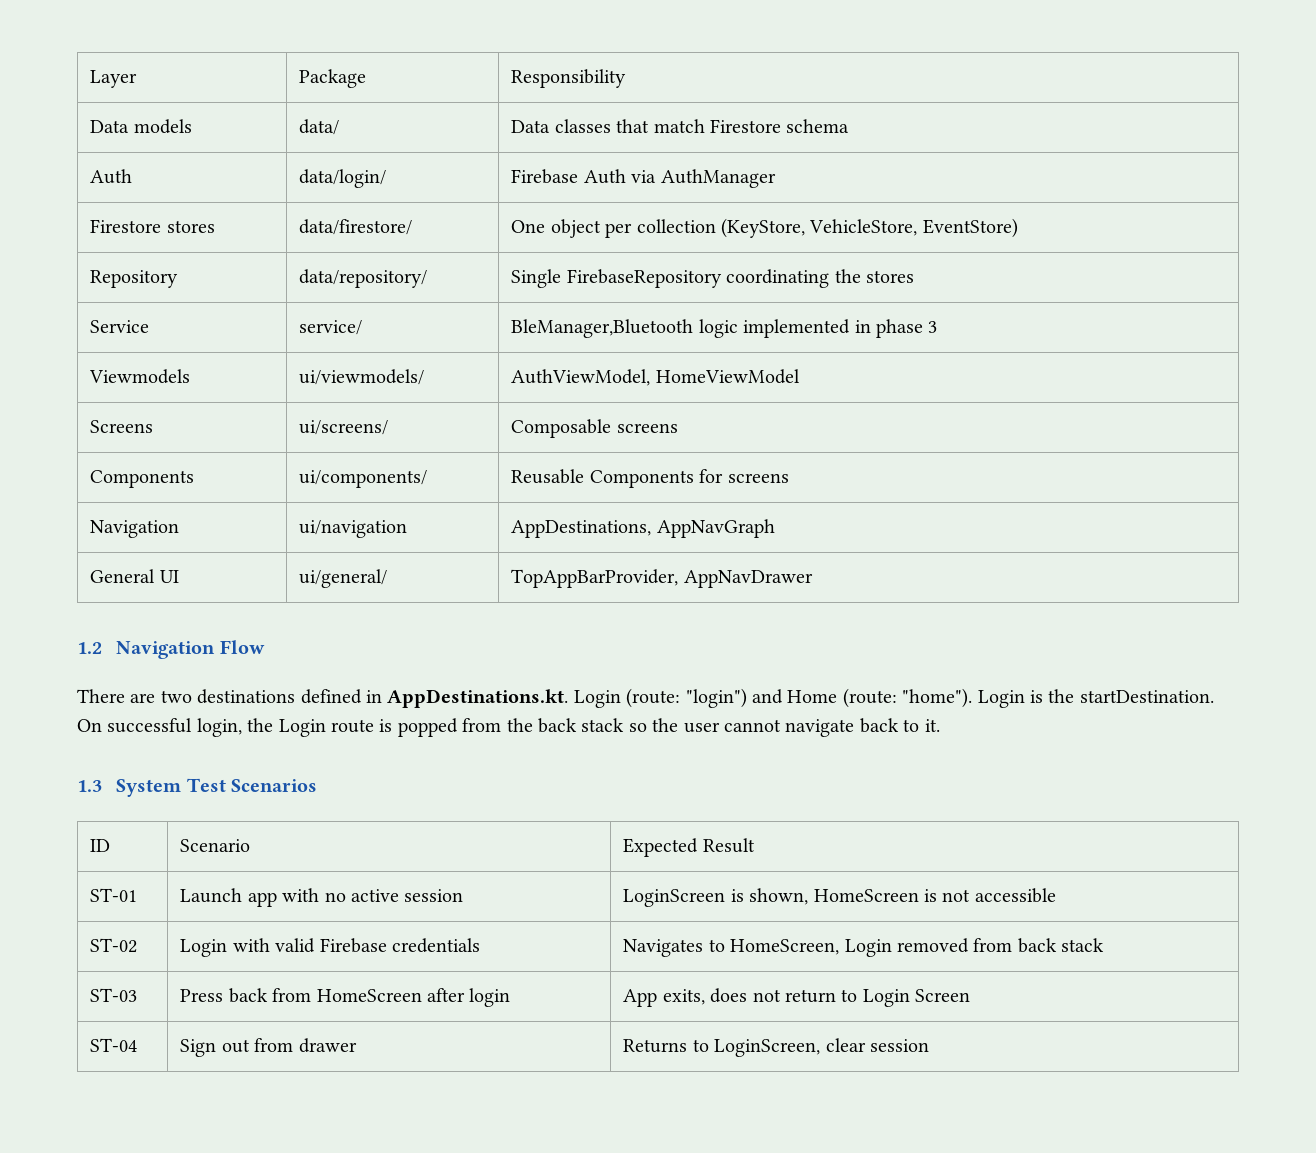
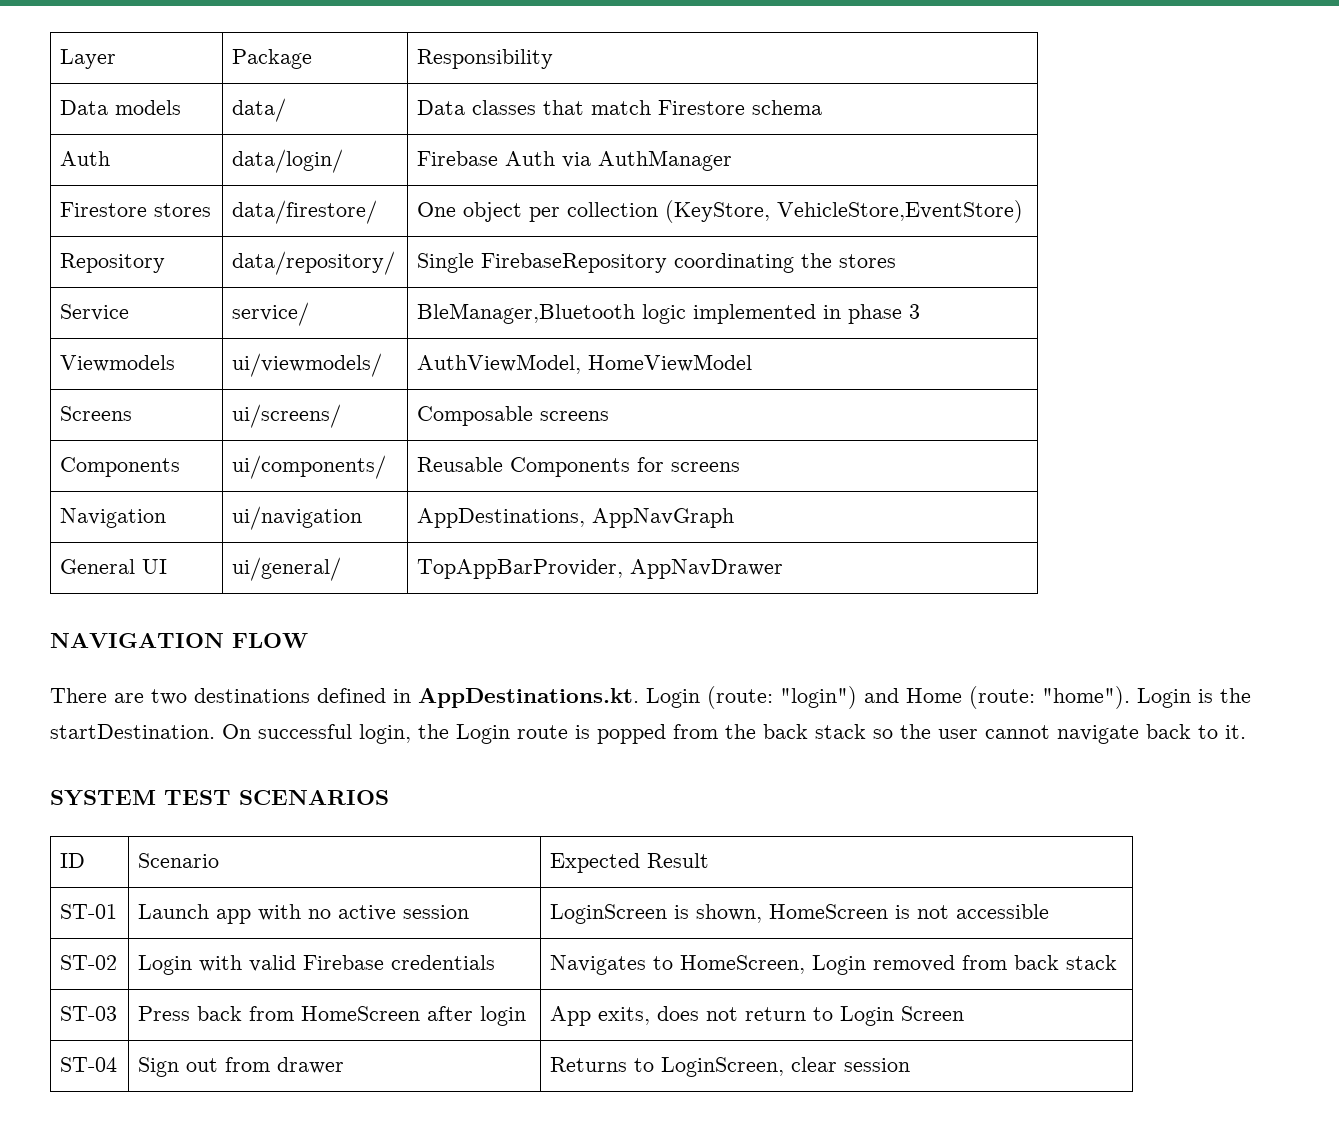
[809,218,1018,238] VehicleStore, EventStore) -> [777,200,1024,223] VehicleStore,EventStore)
[77,640,265,659] 1.2 Navigation Flow -> [50,633,308,648] NAVIGATION FLOW
[77,778,318,797] 1.3 System Test Scenarios -> [50,790,389,806] SYSTEM TEST SCENARIOS

